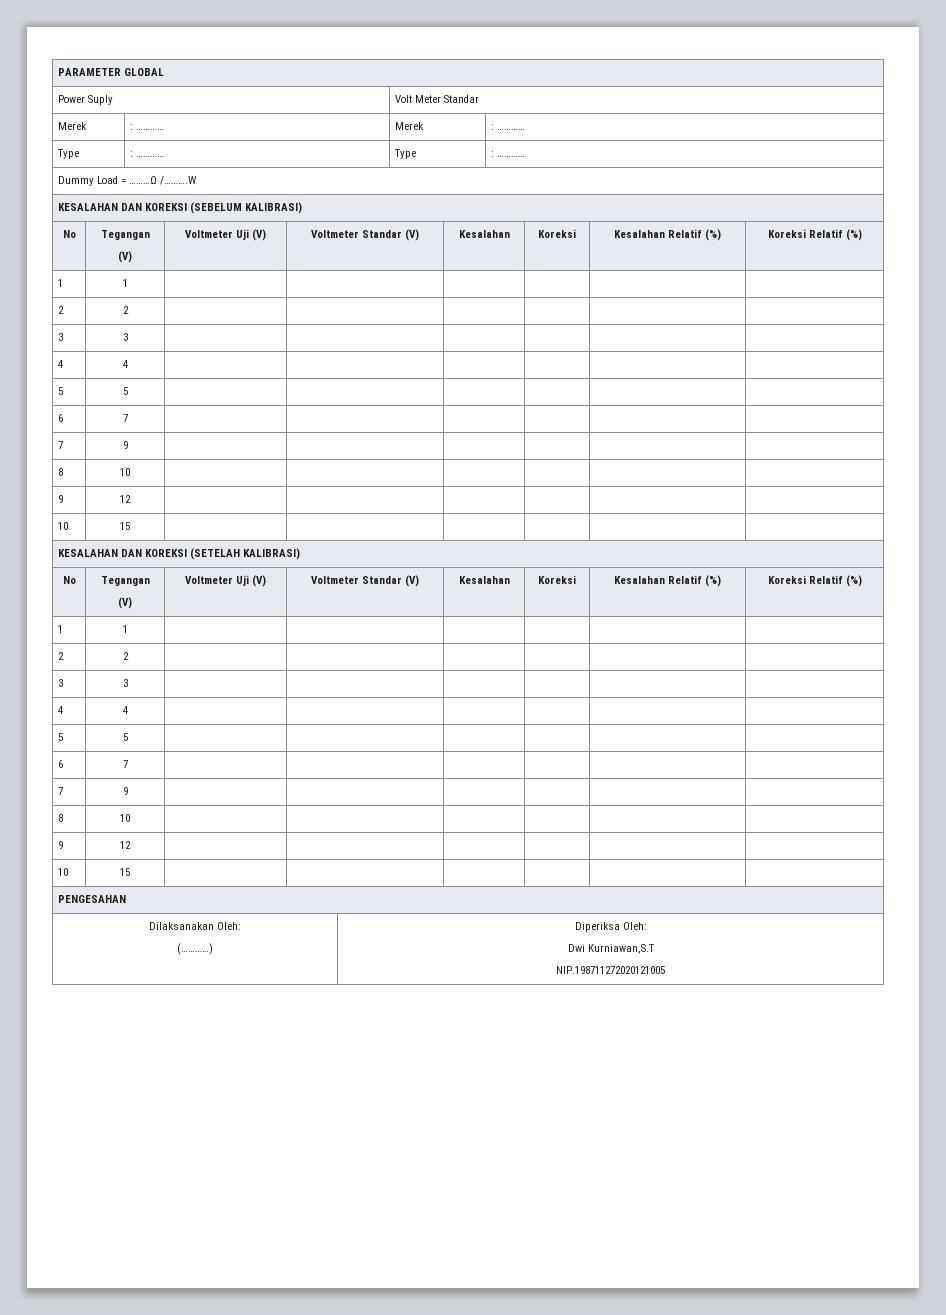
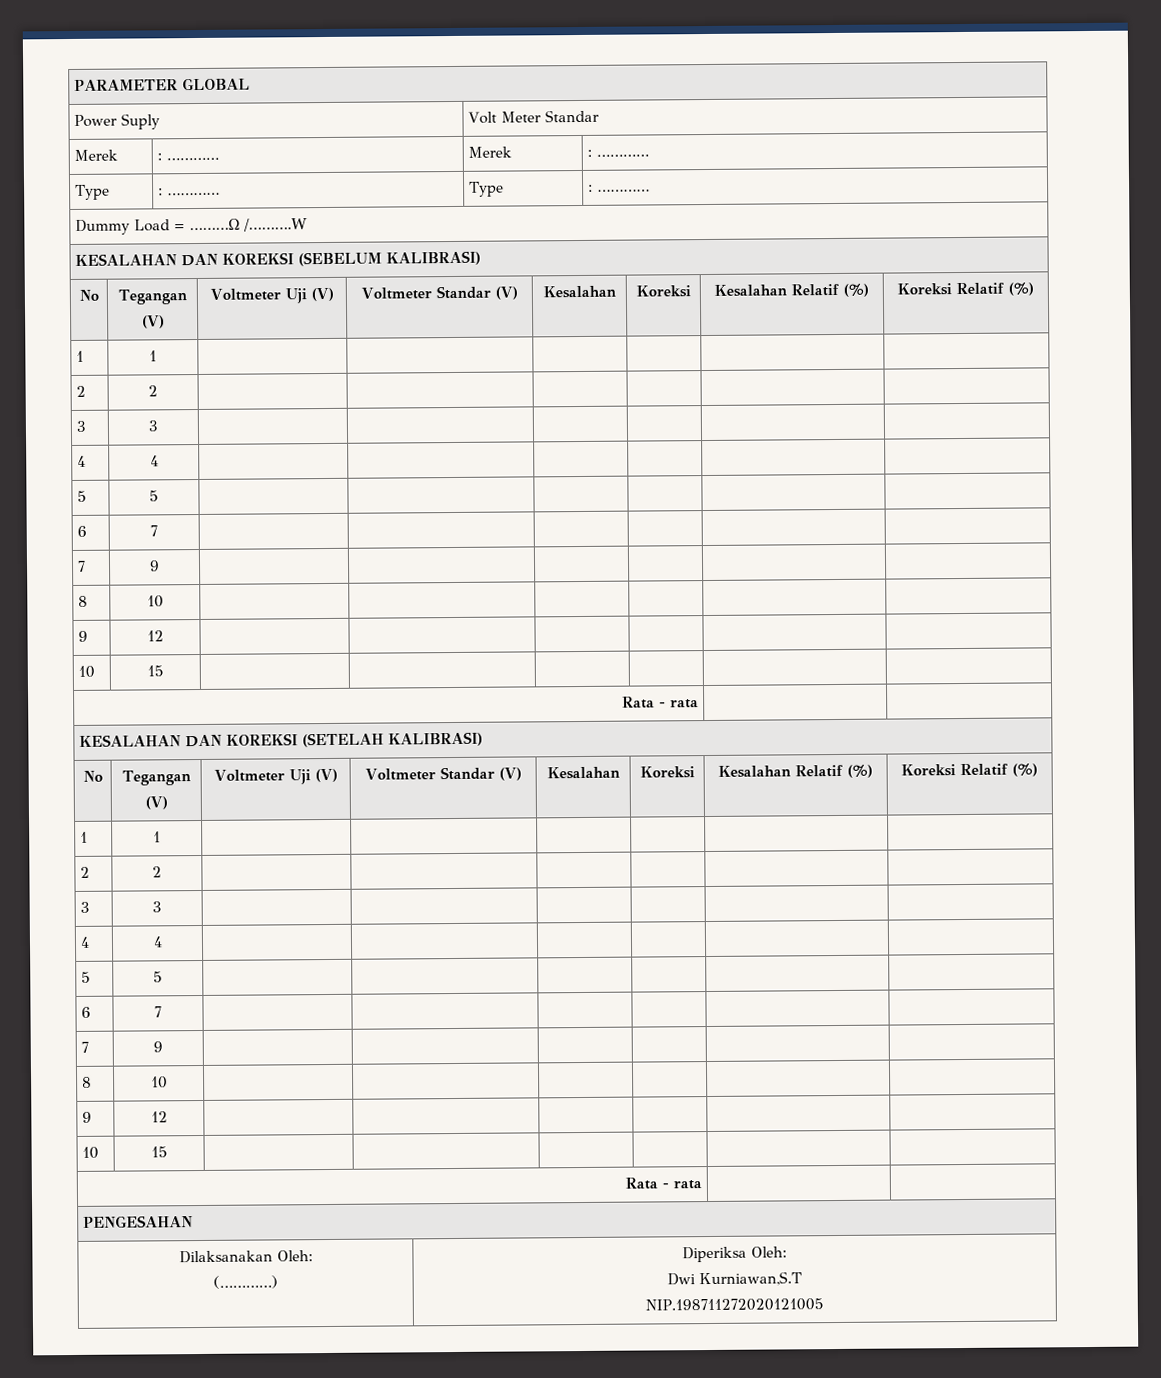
(130, 526) none -> [621,696,699,709] // Rata - rata | |
(130, 872) none -> [624,1177,702,1190] // Rata - rata | |

